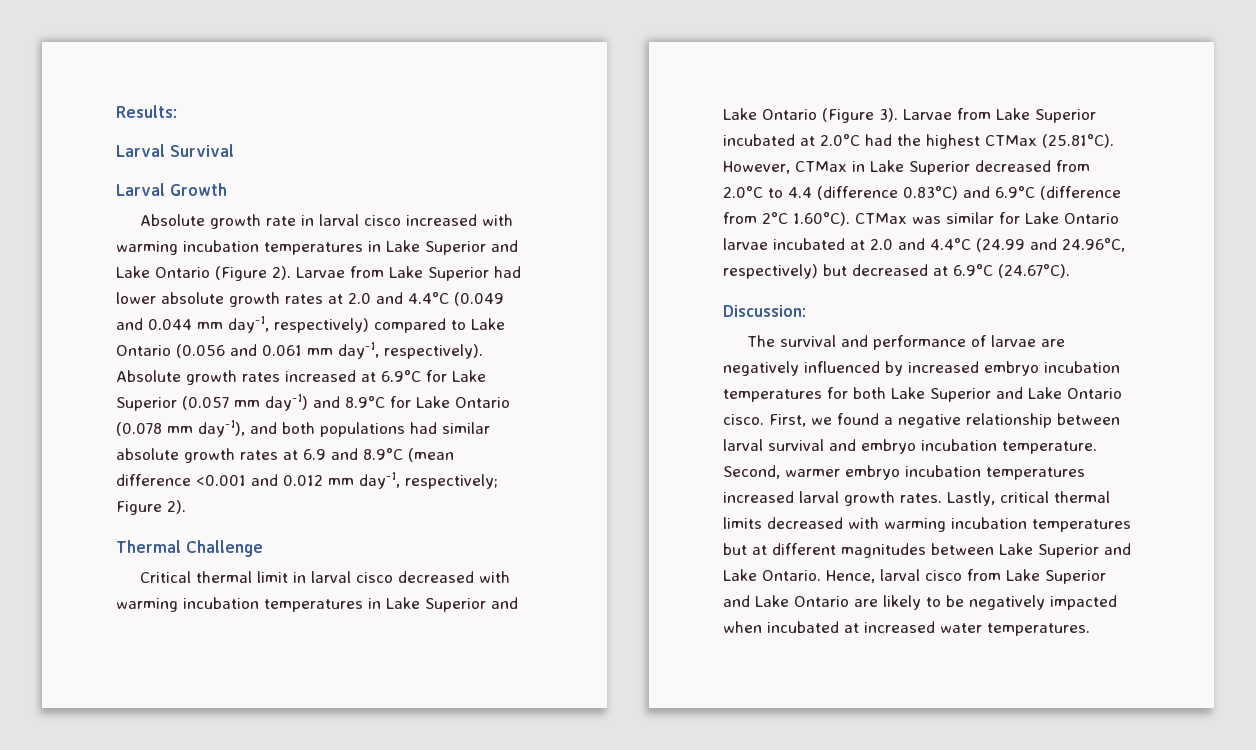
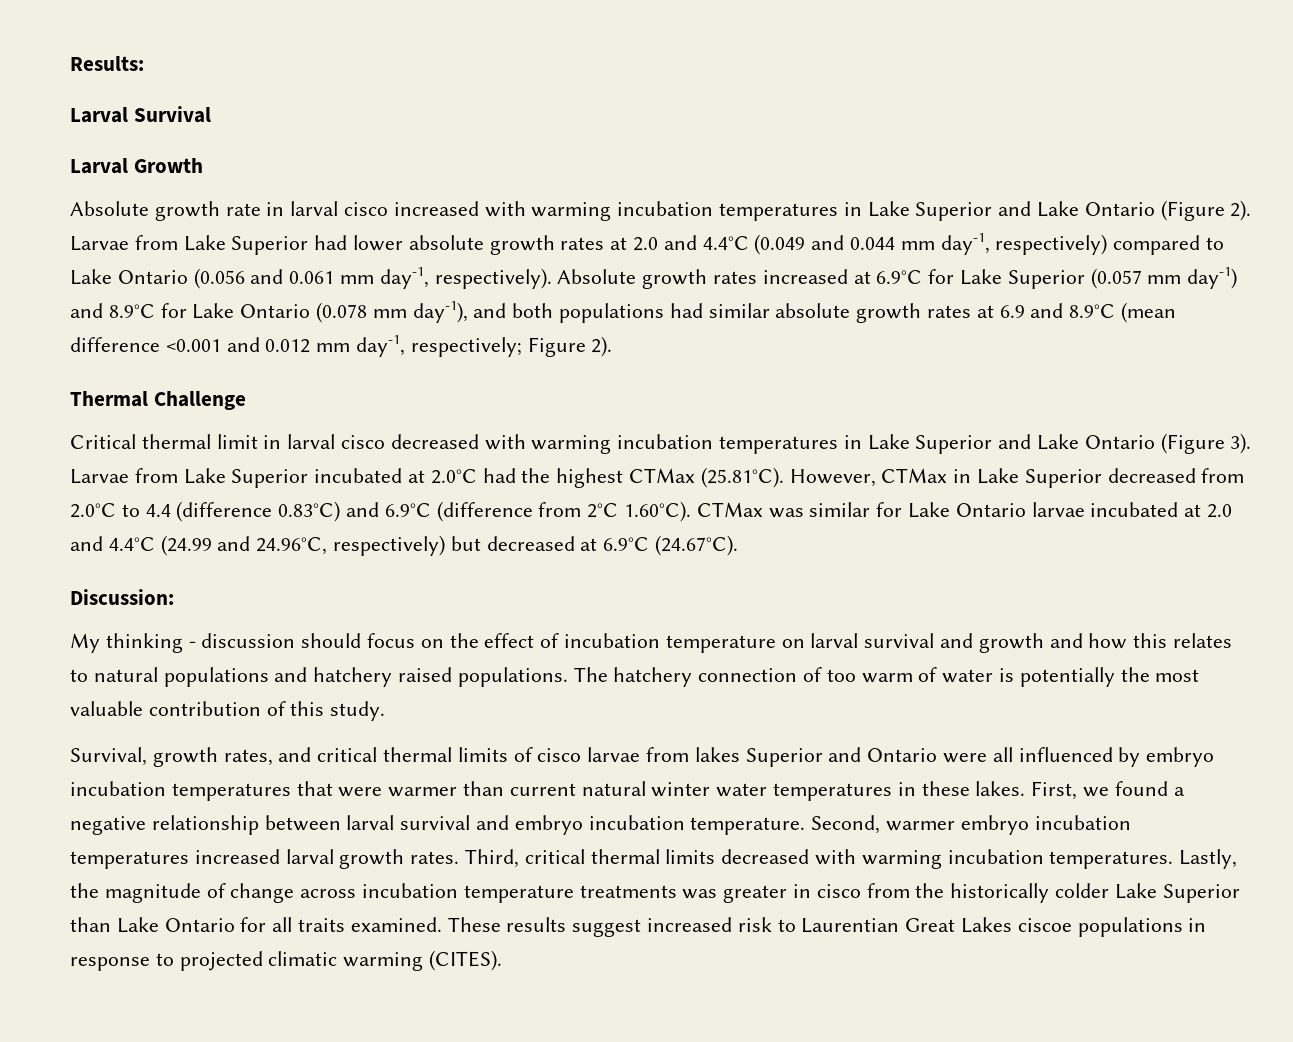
[747,335,1066,350] [723,361,799,376] The survival and performance of larvae are negatively -> [70,633,1233,653] [70,667,1200,687] [70,701,386,721] [70,747,1013,767] My thinking - discussion should focus on the effect of incubation temperature on larval survival and growth and how this relates to natural populations and hatchery raised populations. The hatchery connection of too warm of water is potentially the most valuable contribution of this study. // Survival, growth rates, and critical thermal limits of cisco larvae from lakes Superior and Ontario were all
[908,361,1120,376] [723,387,1122,402] [723,414,764,425] increased embryo incubation temperatures for both Lake Superior and Lake Ontario cisco. -> [1146,747,1215,767] [70,781,1026,801] embryo incubation temperatures that were warmer than current natural winter water temperatures in these lakes.
[947,491,995,506] Lastly, -> [465,849,520,868] Third,
[1032,519,1131,532] [723,543,1131,558] [723,569,1106,584] [723,595,1117,610] [723,621,1090,636] temperatures but at different magnitudes between Lake Superior and Lake Ontario. Hence, larval cisco from Lake Superior and Lake Ontario are likely to be negatively impacted when incubated at increased water temperatures. -> [1049,849,1238,869] [70,883,1240,903] [70,917,1207,937] [70,950,503,971] temperatures. Lastly, the magnitude of change across incubation temperature treatments was greater in cisco from the historically colder Lake Superior than Lake Ontario for all traits examined. These results suggest increased risk to Laurentian Great Lakes ciscoe populations in response to projected climatic warming (CITES).

